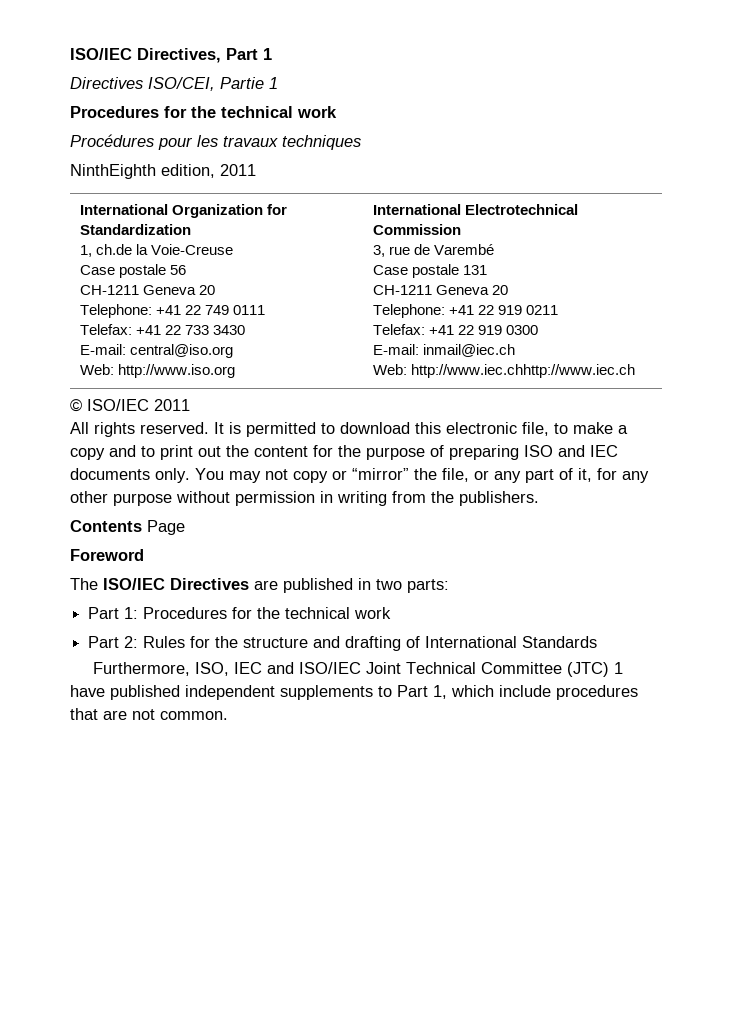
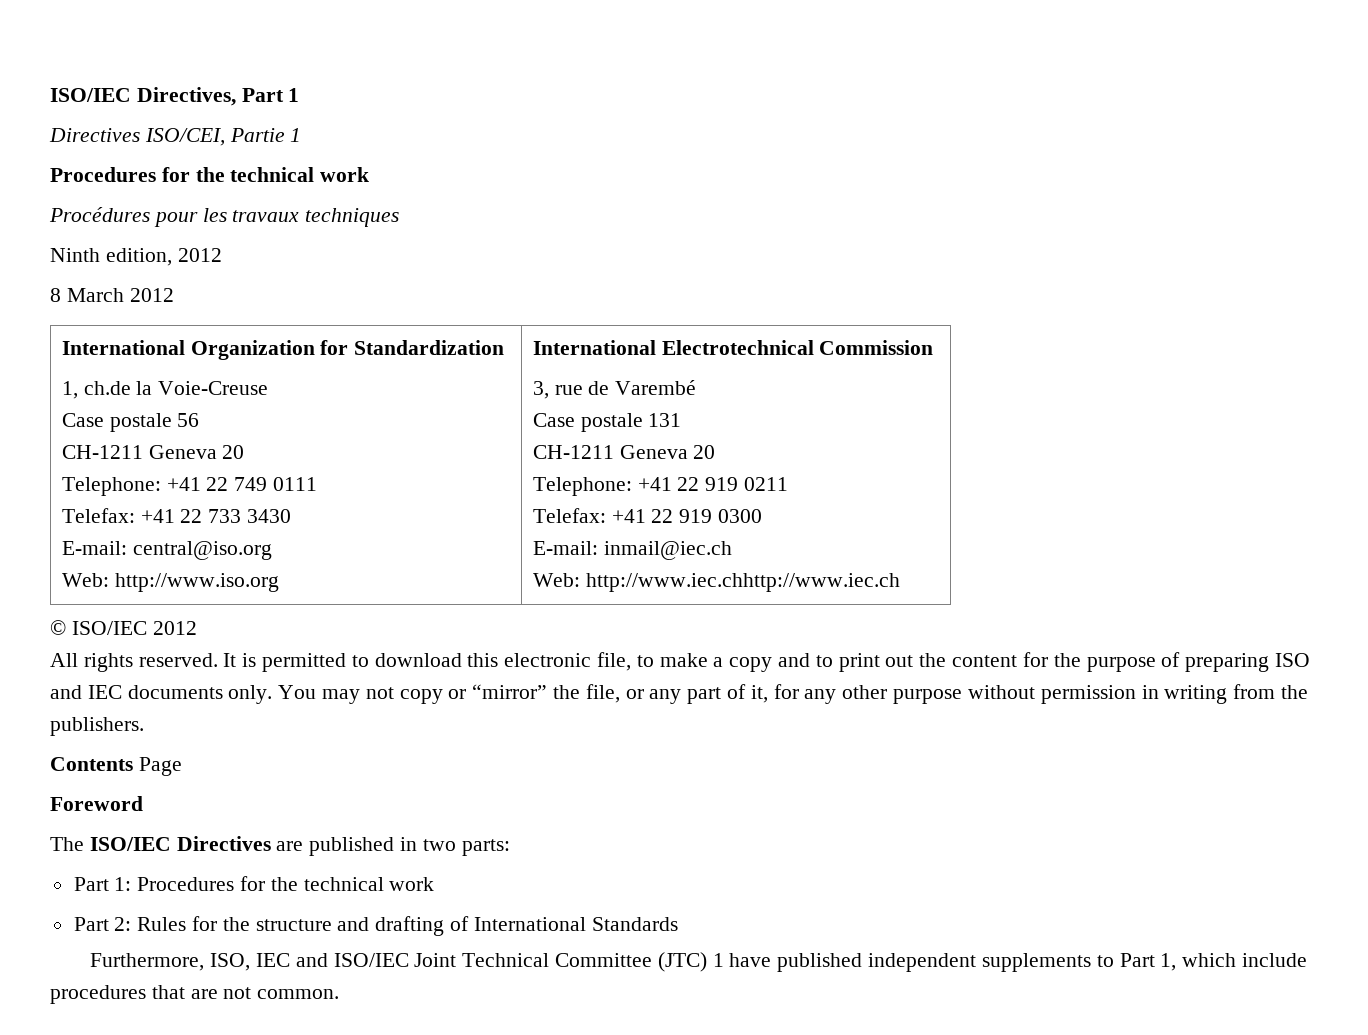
[70,164,256,179] NinthEighth edition, 2011 -> [50,248,222,266] [50,288,174,302] Ninth edition, 2012 // 8 March 2012
[154,399,190,411] 2011 -> [152,621,197,635] 2012

